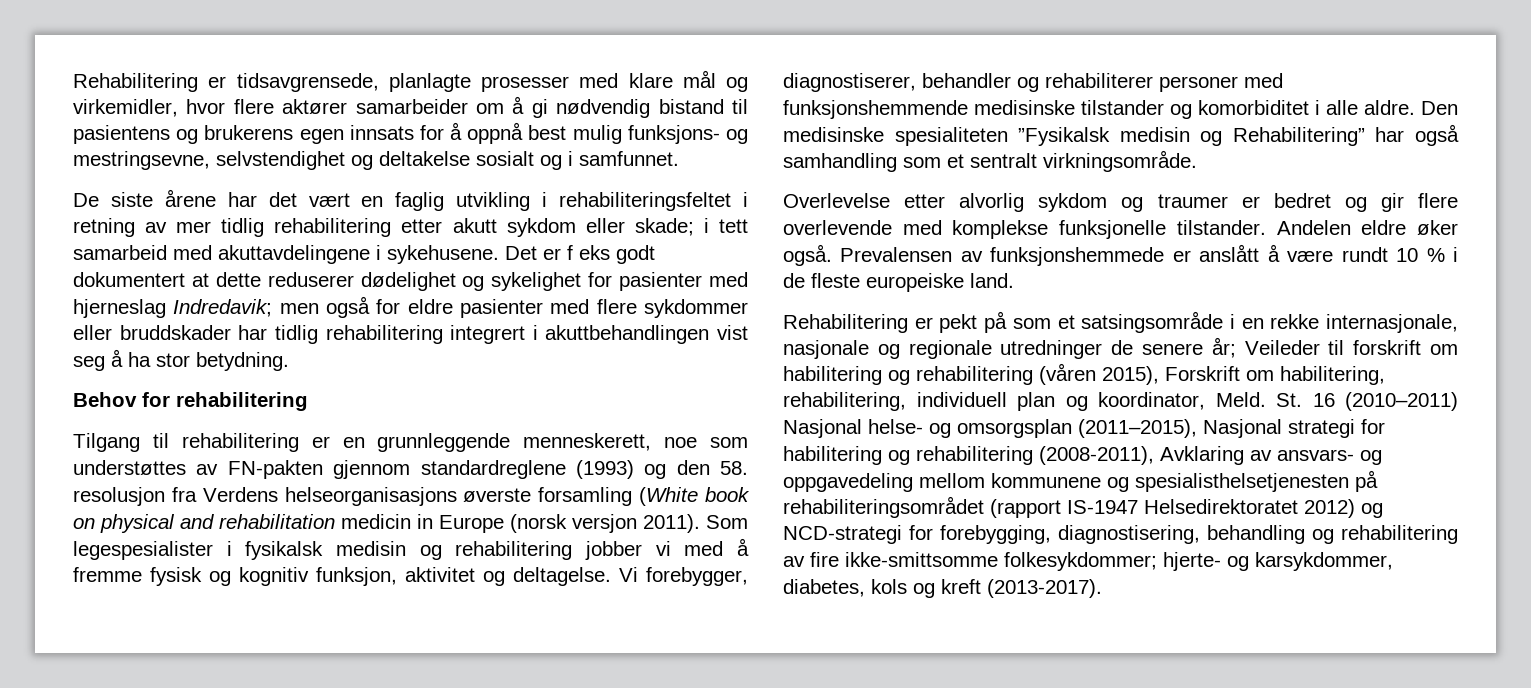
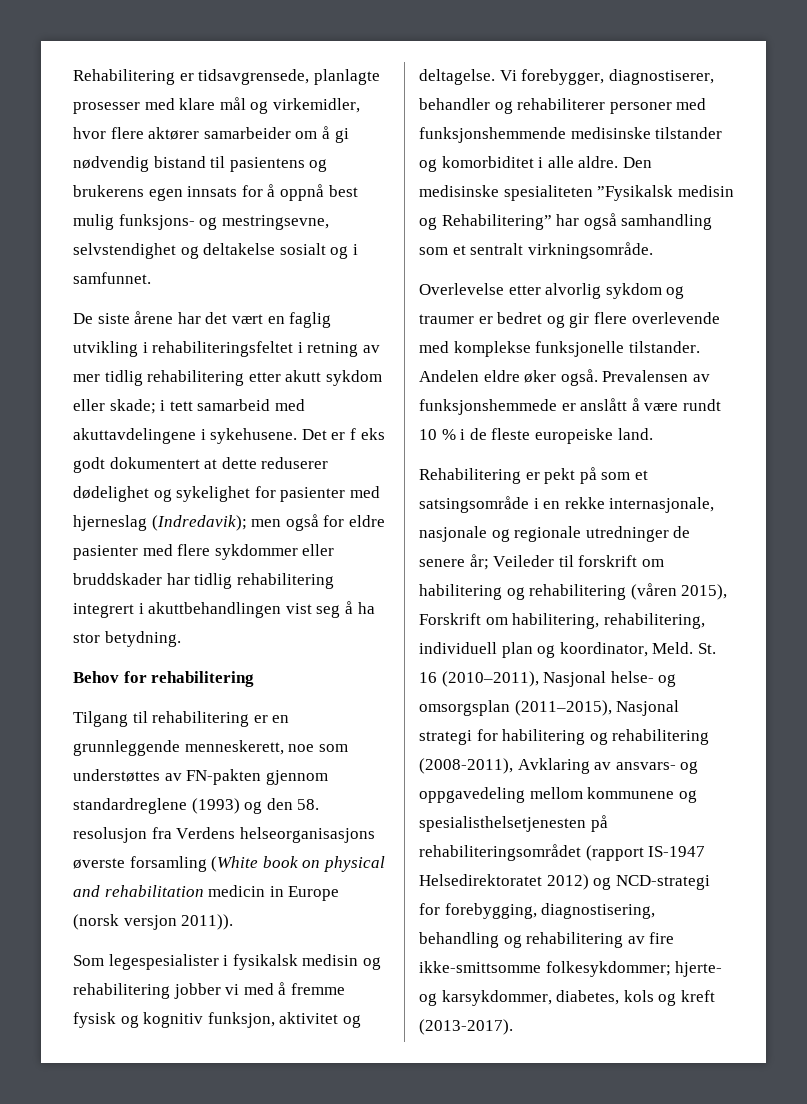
[173,299,273,317] Indredavik; -> [151,515,247,531] (Indredavik);
[643,514,700,533] 2011). -> [181,914,234,930] 2011)). //
[1345,392,1458,411] (2010–2011) -> [441,671,539,687] (2010–2011),

